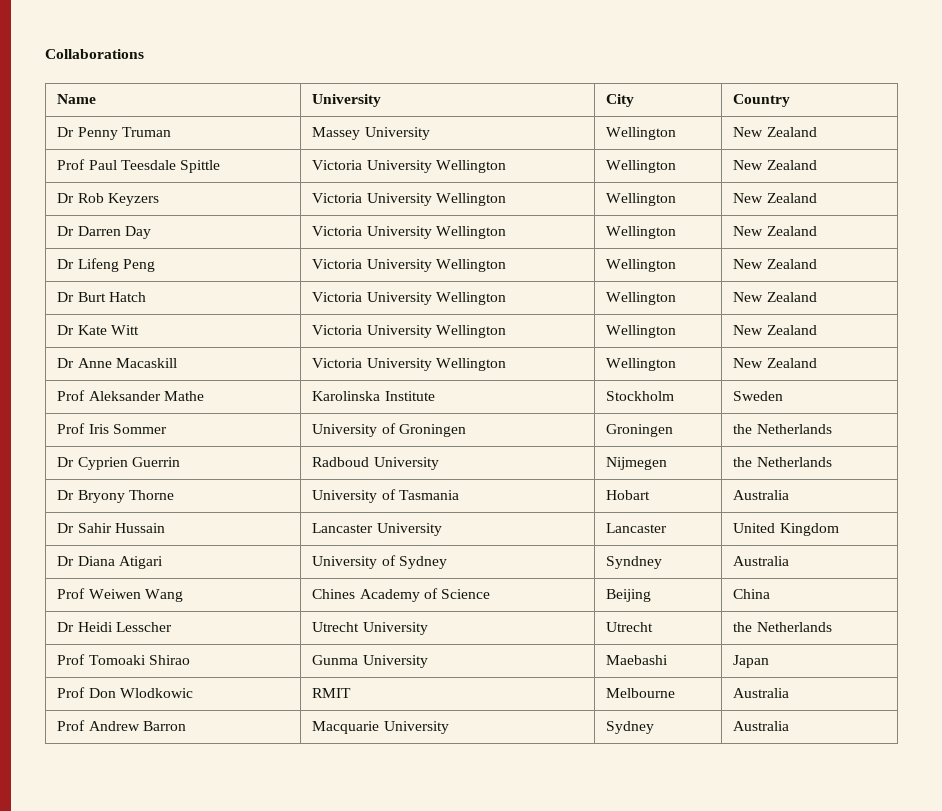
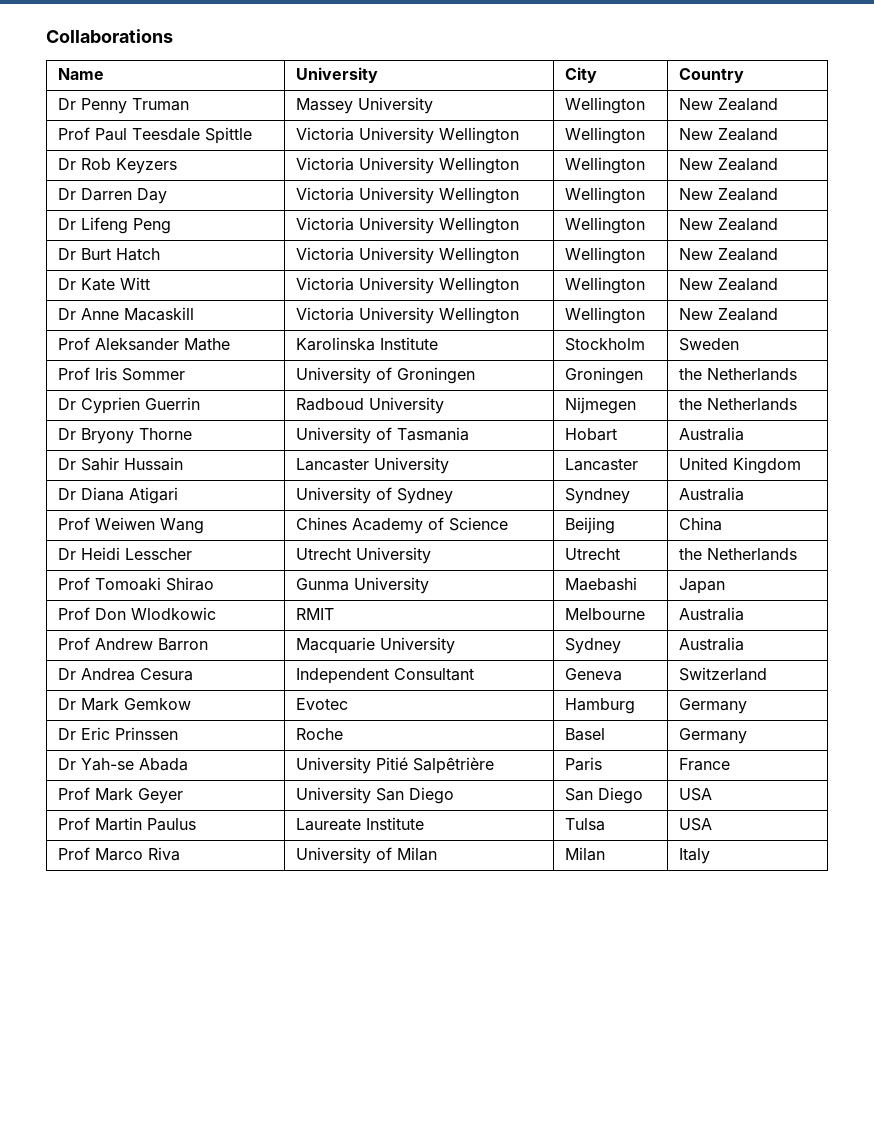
(790, 726) none -> [58,668,194,681] [296,668,475,684] [565,668,623,681] [679,667,768,681] [58,698,192,711] [296,698,349,710] [565,698,636,714] [679,698,748,714] [58,727,179,740] [296,728,344,740] [565,728,606,741] [679,728,748,744] [58,758,189,771] [296,757,495,774] [565,757,603,771] [679,758,731,771] [58,787,184,804] [296,787,455,804] [565,787,644,804] [679,788,713,801] [58,817,197,831] [296,817,425,831] [565,818,606,831] [679,818,713,831] [58,847,181,861] [296,847,438,864] [565,847,606,861] [679,848,711,864] // Dr Andrea Cesura | Independent Consultant | Geneva | Switzerland // Dr Mark Gemkow | Evotec | Hamburg | Germany // Dr Eric Prinssen | Roche | Basel | Germany // Dr Yah-se Abada | University Pitié Salpêtrière | Paris | France // Prof Mark Geyer | University San Diego | San Diego | USA // Prof Martin Paulus | Laureate Institute | Tulsa | USA // Prof Marco Riva | University of Milan | Milan | Italy

